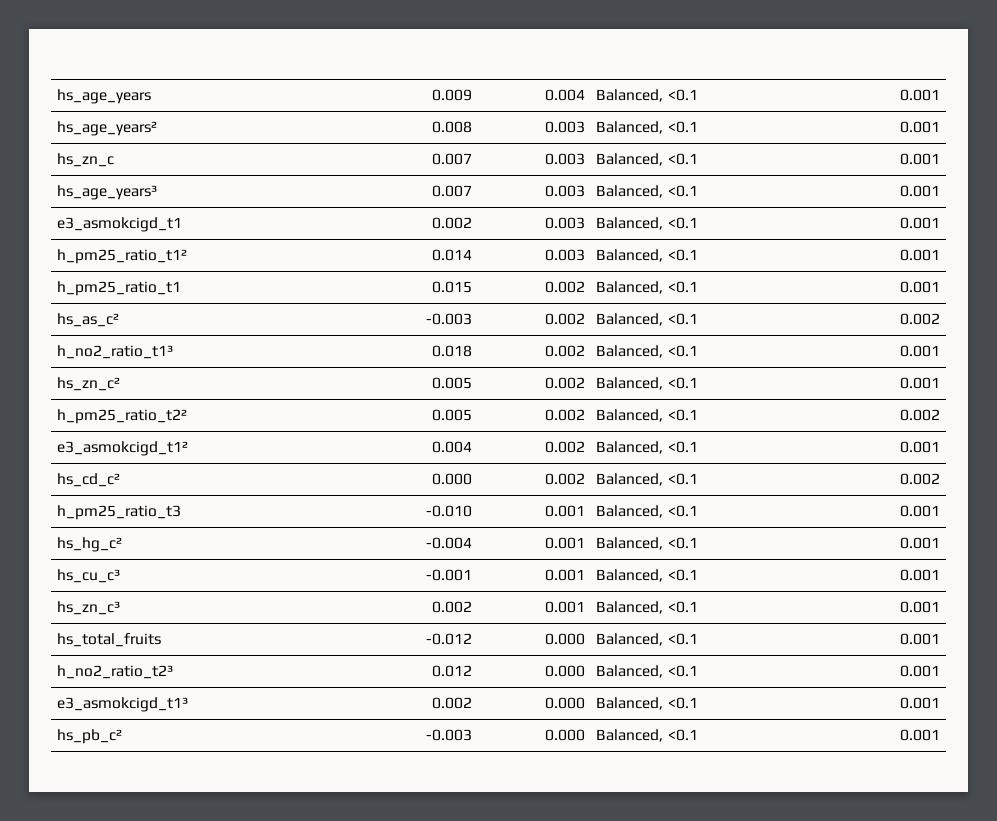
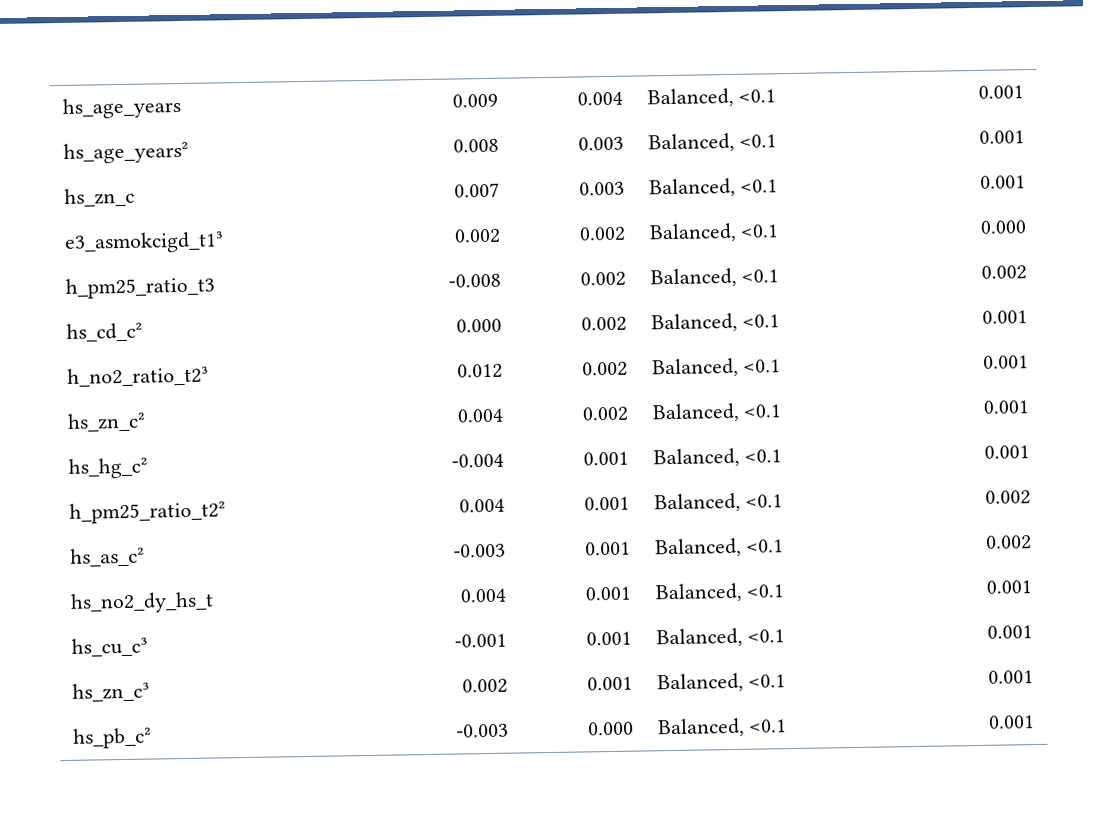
[57,185,158,200] [431,185,472,197] [544,185,585,197] [596,185,698,198] [899,185,940,197] [57,217,183,232] [431,217,472,229] [544,217,585,229] [596,217,698,230] [899,217,940,229] [57,249,188,264] [431,249,472,261] [544,249,585,261] [596,249,698,262] [899,249,940,261] [57,281,182,296] [431,281,472,293] [544,281,585,293] [596,281,698,294] [899,281,940,293] [57,313,120,327] [425,313,472,325] [544,313,585,325] [596,313,698,326] [899,313,940,325] [57,345,174,359] [431,345,472,357] hs_age_years³ | 0.007 | 0.003 | Balanced, <0.1 | 0.001 // e3_asmokcigd_t1 | 0.002 | 0.003 | Balanced, <0.1 | 0.001 // h_pm25_ratio_t1² | 0.014 | 0.003 | Balanced, <0.1 | 0.001 // h_pm25_ratio_t1 | 0.015 | 0.002 | Balanced, <0.1 | 0.001 // hs_as_c² | -0.003 | 0.002 | Balanced, <0.1 | 0.002 // h_no2_ratio_t1³ | 0.018 -> [63,231,224,254] [454,228,502,244] [579,226,627,242] [648,222,780,243] [980,220,1028,234] [64,276,215,299] [448,273,502,288] [580,271,627,287] [649,267,780,288] [981,265,1028,280] [65,322,143,342] [456,318,503,333] [581,316,628,332] [650,312,781,333] [982,310,1029,324] [66,366,209,387] [457,363,504,379] e3_asmokcigd_t1³ | 0.002 | 0.002 | Balanced, <0.1 | 0.000 // h_pm25_ratio_t3 | -0.008 | 0.002 | Balanced, <0.1 | 0.002 // hs_cd_c² | 0.000 | 0.002 | Balanced, <0.1 | 0.001 // h_no2_ratio_t2³ | 0.012
[431,377,472,389] [544,377,585,389] [596,377,698,390] [899,377,940,389] [57,409,188,424] [431,409,472,421] [544,409,585,421] [596,409,698,422] [899,409,940,421] [57,441,189,456] | 0.005 | 0.002 | Balanced, <0.1 | 0.001 // h_pm25_ratio_t2² | 0.005 | 0.002 | Balanced, <0.1 | 0.002 // e3_asmokcigd_t1² -> (146, 422) none
[57,473,121,487] [431,473,472,485] [544,473,585,485] [596,473,698,486] [899,473,940,485] [57,505,182,520] [425,505,472,517] [544,505,585,517] [596,505,698,518] [899,505,940,517] [57,537,123,552] [425,537,472,549] hs_cd_c² | 0.000 | 0.002 | Balanced, <0.1 | 0.002 // h_pm25_ratio_t3 | -0.010 | 0.001 | Balanced, <0.1 | 0.001 // hs_hg_c² | -0.004 -> [67,457,148,479] [451,453,505,468] [583,451,630,466] [652,447,783,468] [984,445,1031,459] [68,501,226,524] [459,498,506,513] [584,496,631,511] [653,492,784,513] [985,490,1032,505] [69,547,145,567] [453,543,507,558] [585,541,632,556] [654,537,785,558] [985,535,1033,550] [69,591,214,614] [460,588,508,603] hs_hg_c² | -0.004 | 0.001 | Balanced, <0.1 | 0.001 // h_pm25_ratio_t2² | 0.004 | 0.001 | Balanced, <0.1 | 0.002 // hs_as_c² | -0.003 | 0.001 | Balanced, <0.1 | 0.002 // hs_no2_dy_hs_t | 0.004
[57,633,162,647] [425,633,472,645] [544,633,585,645] [596,633,698,646] [899,633,940,645] [57,665,174,679] [431,665,472,677] [544,665,585,677] [596,665,698,678] [899,665,940,677] [57,697,189,712] [431,697,472,709] [544,697,585,709] [596,697,698,710] [899,697,940,709] // hs_total_fruits | -0.012 | 0.000 | Balanced, <0.1 | 0.001 // h_no2_ratio_t2³ | 0.012 | 0.000 | Balanced, <0.1 | 0.001 // e3_asmokcigd_t1³ | 0.002 | 0.000 | Balanced, <0.1 | 0.001 -> (1035, 677) none

